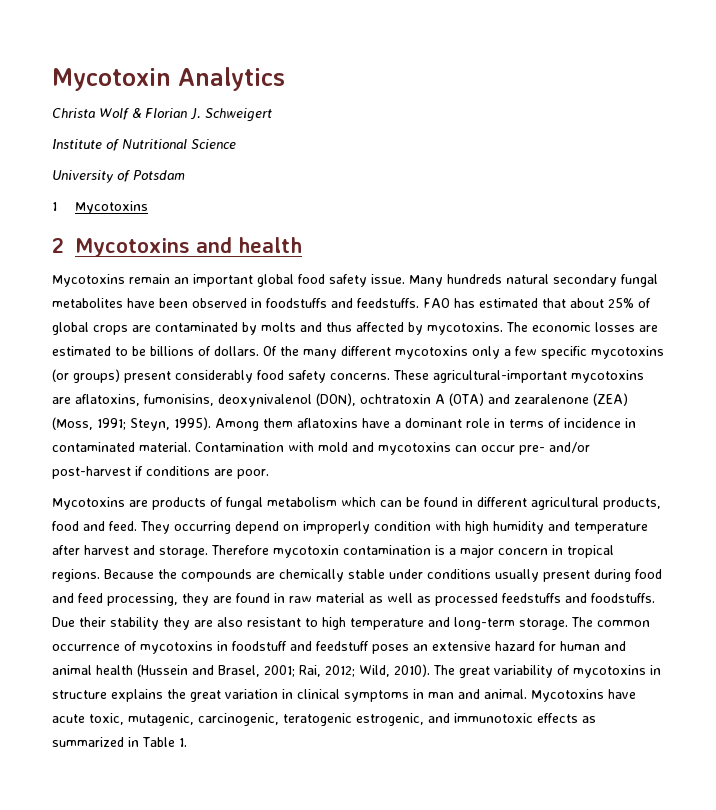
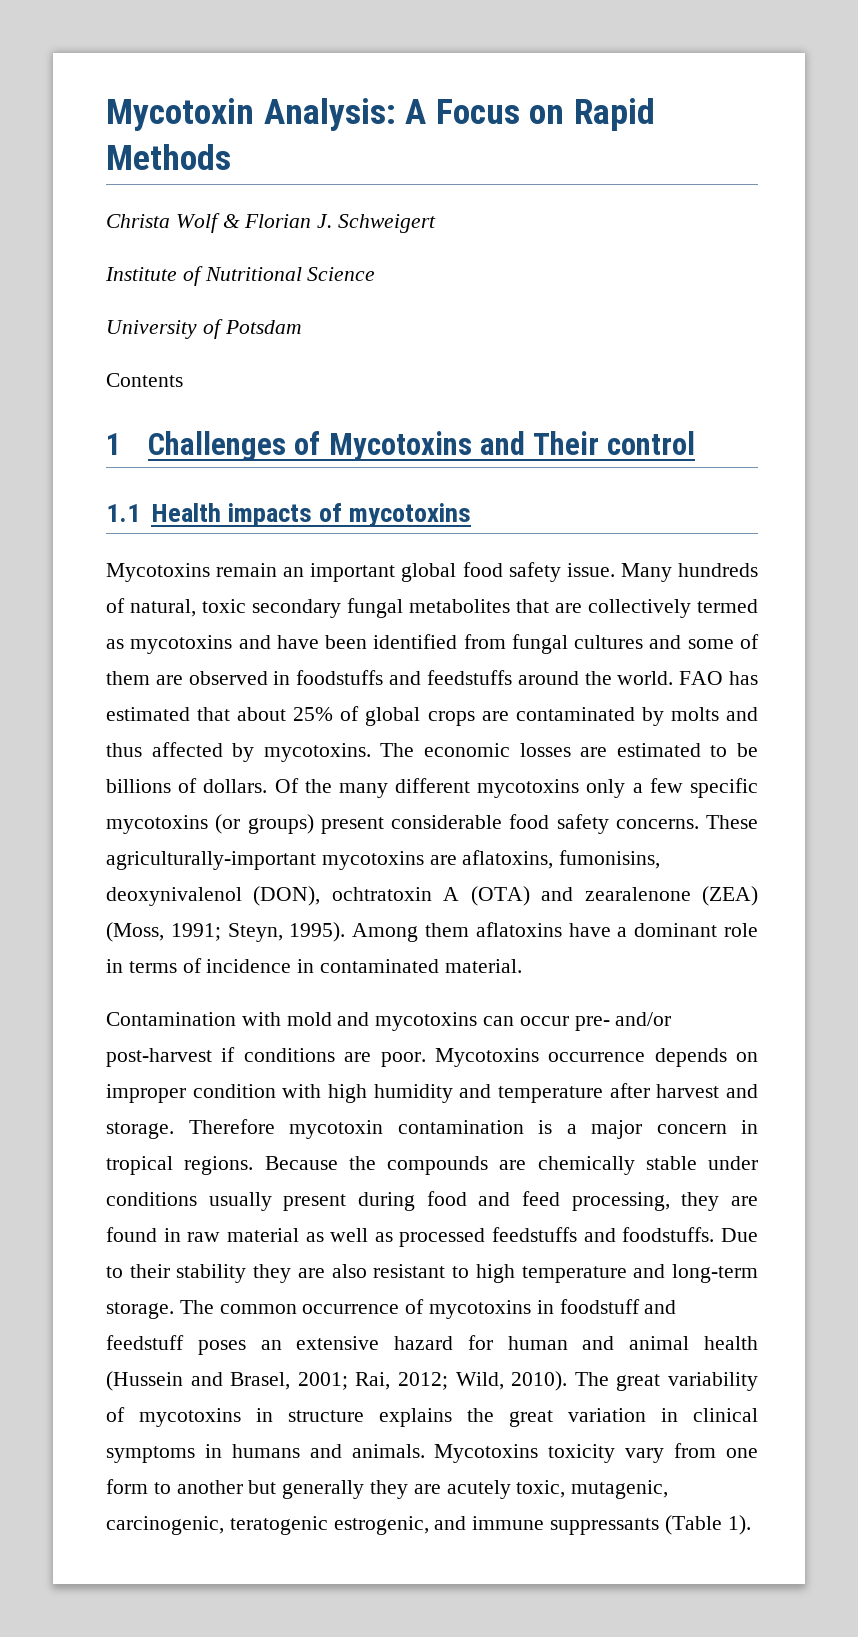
[178,67,285,91] Analytics -> [263,98,655,131] [106,144,231,170] Analysis: A Focus on Rapid Methods
[52,201,149,214] [52,237,303,257] 1 Mycotoxins // 2 Mycotoxins and health -> [106,373,183,387] [106,431,696,461] [106,503,472,527] Contents // 1 Challenges of Mycotoxins and Their control // 1.1 Health impacts of mycotoxins
[506,274,658,287] [52,298,419,308] natural secondary fungal metabolites have been observed in foodstuffs and feedstuffs. -> [106,598,758,618] [106,634,759,654] [106,670,674,685] of natural, toxic secondary fungal metabolites that are collectively termed as mycotoxins and have been identified from fungal cultures and some of them are observed in foodstuffs and feedstuffs around the world.
[175,370,253,383] considerably -> [391,815,502,829] considerable
[433,370,567,383] agricultural-important -> [106,851,316,870] agriculturally-important
(191, 447) none -> (522, 966) //
[52,497,661,510] [52,521,370,534] // Mycotoxins are products of fungal metabolism which can be found in different agricultural products, food and feed. They occurring depend on improperly -> [434,1048,758,1067] [106,1084,186,1103] Mycotoxins occurrence depends on improper
(75, 622) none -> [106,1266,123,1278] to
[428,689,636,702] [52,714,85,723] man and animal. Mycotoxins have acute -> [231,1443,759,1463] [106,1479,511,1499] humans and animals. Mycotoxins toxicity vary from one form to another but generally they are acutely
[454,713,596,723] [52,737,187,747] immunotoxic effects as summarized in Table 1. -> [472,1515,751,1535] immune suppressants (Table 1).

